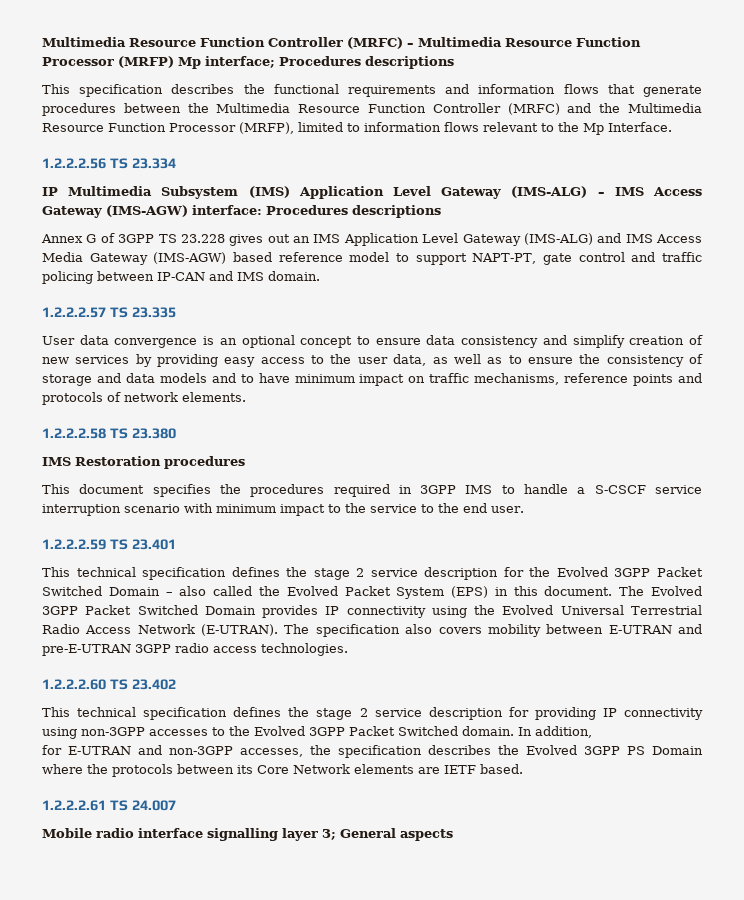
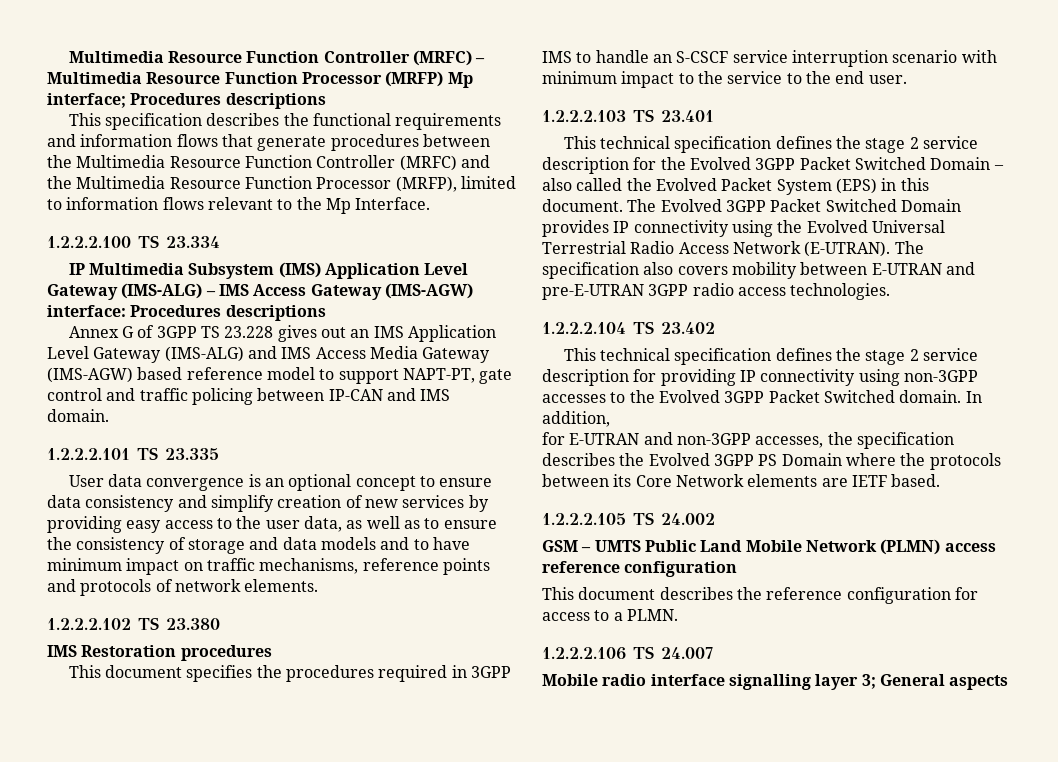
[42,158,106,169] 1.2.2.2.56 -> [47,236,131,248] 1.2.2.2.100
[42,307,106,318] 1.2.2.2.57 -> [47,448,130,460] 1.2.2.2.101
[42,428,106,439] 1.2.2.2.58 -> [47,618,131,630] 1.2.2.2.102
[577,487,586,494] a -> [652,54,672,63] an
[42,539,106,550] 1.2.2.2.59 -> [542,110,626,122] 1.2.2.2.103
[42,679,106,690] 1.2.2.2.60 -> [542,322,626,334] 1.2.2.2.104
[42,800,106,811] 1.2.2.2.61 -> [542,512,715,525] [542,539,996,555] [542,561,738,577] [542,587,978,604] [542,609,678,621] [542,647,626,660] 1.2.2.2.105 TS 24.002 // GSM – UMTS Public Land Mobile Network (PLMN) access reference configuration // This document describes the reference configuration for access to a PLMN. // 1.2.2.2.106

